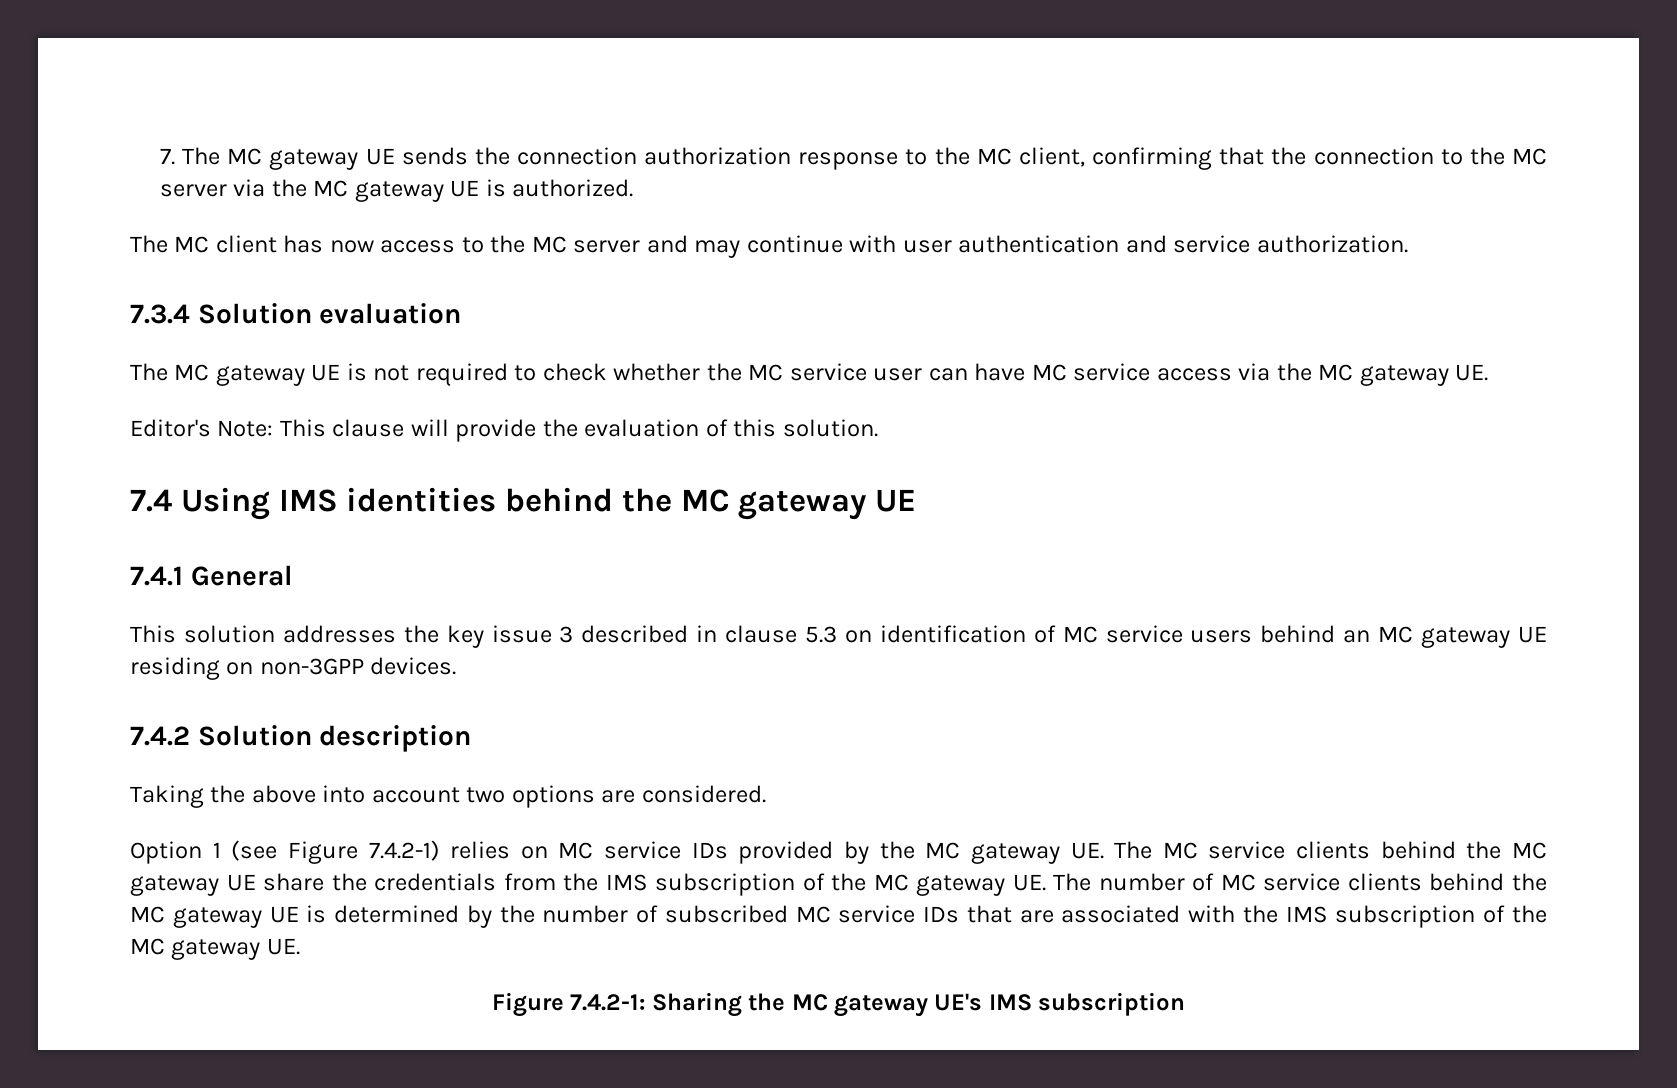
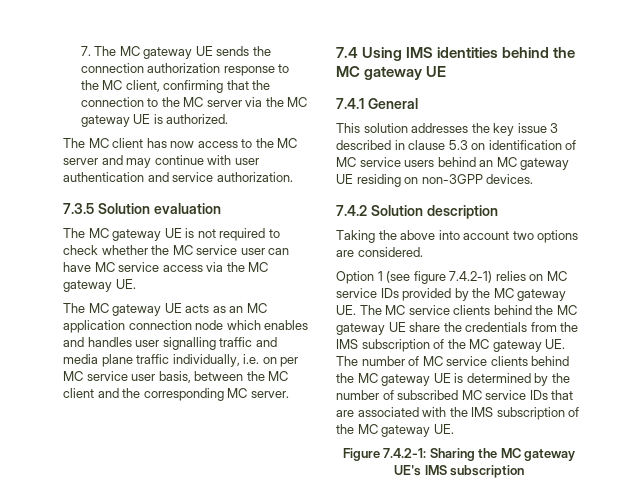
[130,304,190,324] 7.3.4 -> [63,203,94,214] 7.3.5
[130,419,878,442] Editor's Note: This clause will provide the evaluation of this solution. -> [63,303,267,316] [63,320,309,333] [63,337,277,350] [63,354,299,367] [63,371,289,383] [63,388,289,401] The MC gateway UE acts as an MC application connection node which enables and handles user signalling traffic and media plane traffic individually, i.e. on per MC service user basis, between the MC client and the corresponding MC server.
[287,841,358,864] Figure -> [413,271,446,284] figure

